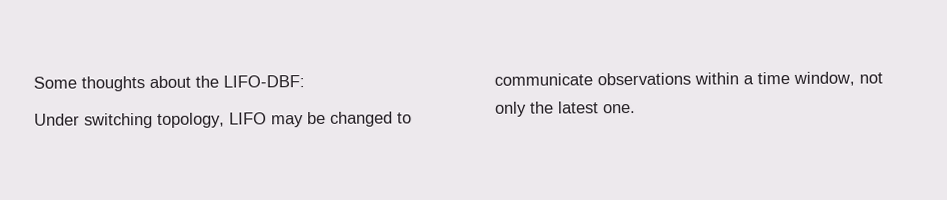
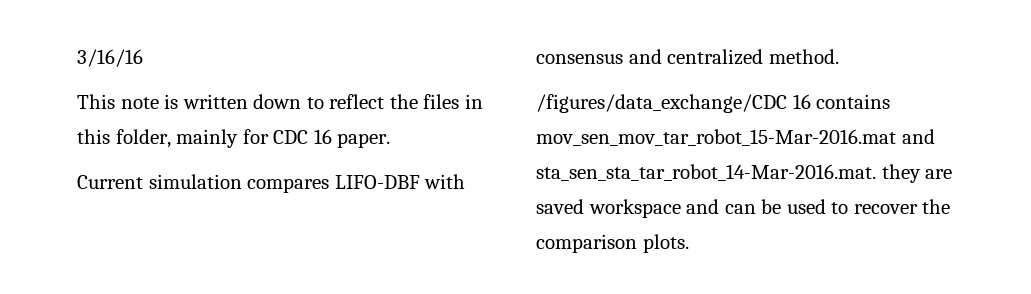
[33,75,305,92] [34,111,412,129] [494,71,883,86] [495,101,636,117] Some thoughts about the LIFO-DBF: // Under switching topology, LIFO may be changed to communicate observations within a time window, not only the latest one. -> [77,49,143,67] [77,94,483,109] [77,129,391,148] [77,174,466,193] [536,49,839,65] [536,94,891,113] [536,129,935,146] [536,164,953,183] [536,199,951,218] [536,234,689,253] 3/16/16 // This note is written down to reflect the files in this folder, mainly for CDC 16 paper. // Current simulation compares LIFO-DBF with consensus and centralized method. // /figures/data_exchange/CDC 16 contains mov_sen_mov_tar_robot_15-Mar-2016.mat and sta_sen_sta_tar_robot_14-Mar-2016.mat. they are saved workspace and can be used to recover the comparison plots.

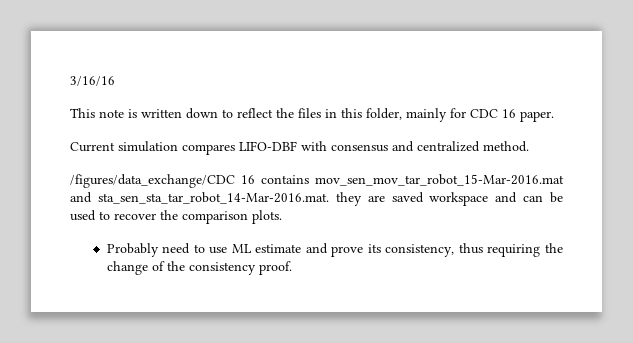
(689, 243) none -> [106,243,563,257] [106,261,292,275] // Probably need to use ML estimate and prove its consistency, thus requiring the change of the consistency proof.

